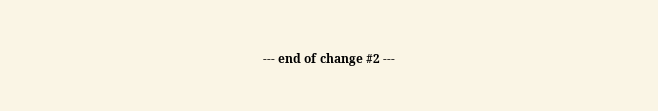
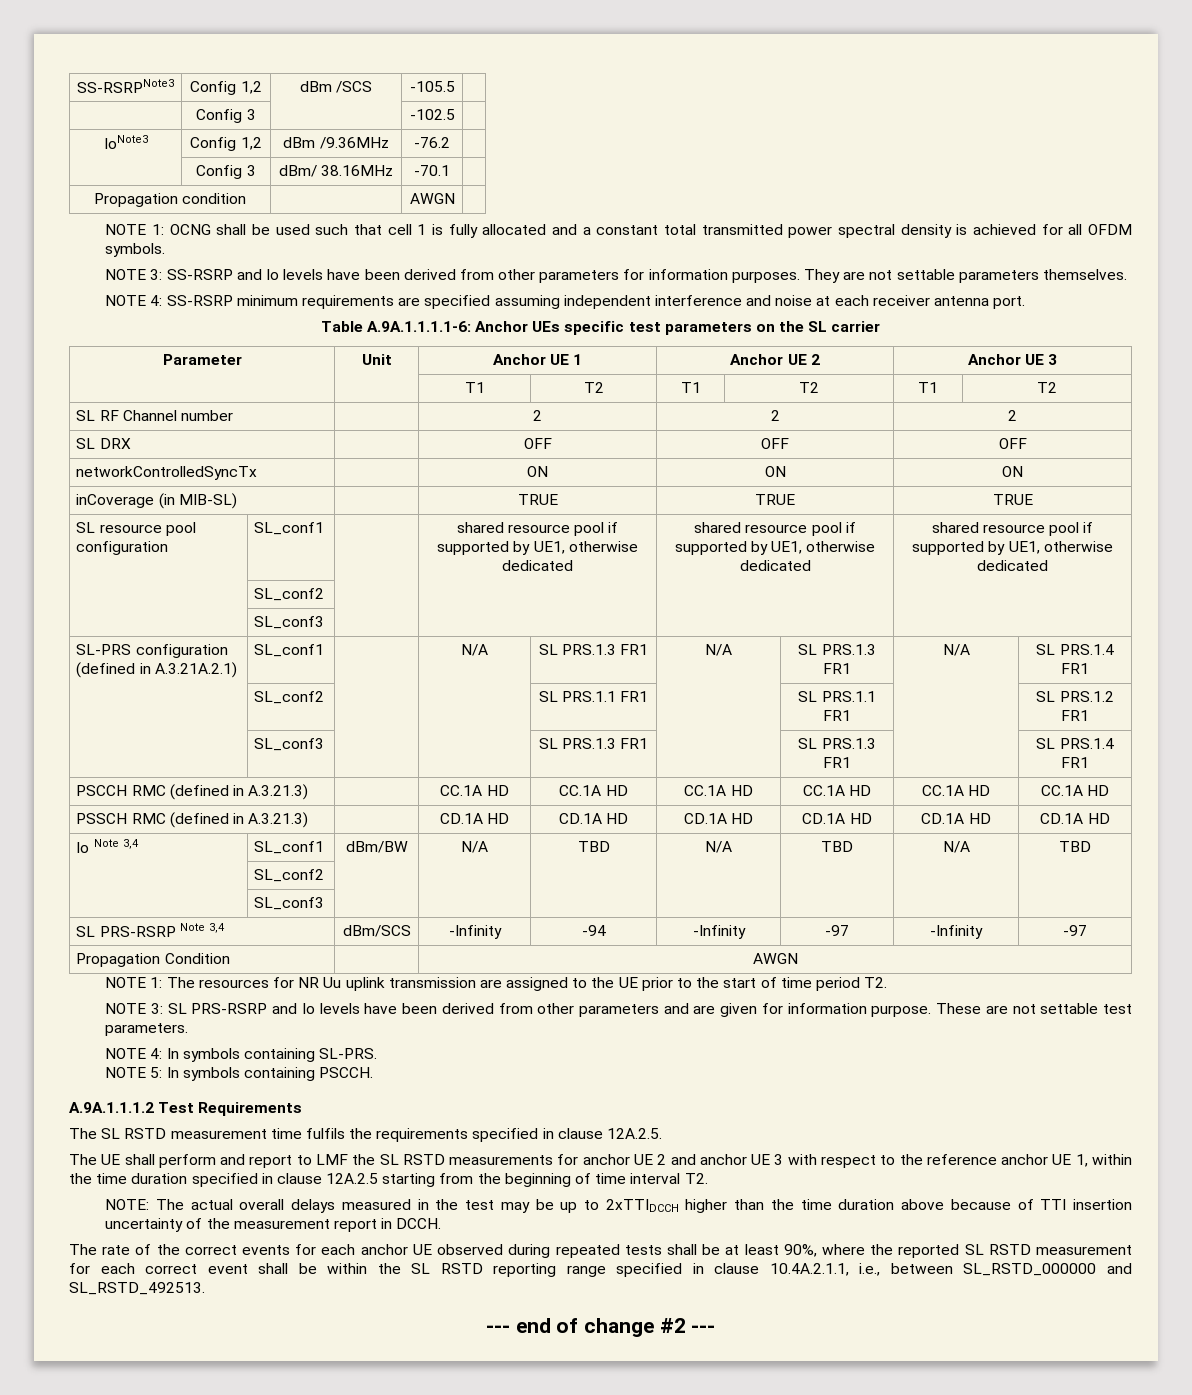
(262, 61) none -> [77,79,174,93] [190,81,262,95] [299,81,373,93] [409,81,455,92] [196,109,256,123] [409,109,455,120] [103,135,148,149] [190,137,262,151] [283,137,389,149] [414,137,450,148] [196,165,256,179] [278,165,394,177] [414,165,450,176] [93,193,247,207] [409,193,455,204] [105,224,1132,238] [105,243,166,257] [105,269,1127,283] [105,295,1026,309] [320,321,881,335] [162,354,242,365] [361,354,392,365] [492,354,583,365] [730,354,820,365] [967,354,1058,365] [464,382,485,393] [583,382,604,393] [680,382,701,393] [799,382,819,393] [918,382,938,393] [1037,382,1057,393] [76,410,233,421] [533,410,542,421] [770,410,780,421] [1008,410,1017,421] [76,438,131,449] [523,438,552,449] [761,438,789,449] [998,438,1027,449] [76,466,258,480] [527,466,548,477] [764,466,786,477] [1002,466,1023,477] [76,493,237,509] [517,494,558,505] [755,494,795,505] [992,494,1033,505] [76,522,196,536] [76,541,169,555] [254,522,325,535] [456,522,619,536] [437,541,638,555] [502,560,573,571] [694,522,856,536] [674,541,876,555] [739,560,811,571] [931,522,1094,536] [912,541,1113,555] [977,560,1048,571] [254,588,325,601] [254,616,325,629] [76,644,228,658] [76,662,237,678] [254,644,325,657] [461,644,488,656] [538,644,649,655] [705,644,732,656] [798,644,876,655] [823,663,851,674] [942,644,970,656] [1036,644,1114,655] [1061,663,1089,674] [254,691,325,704] [538,691,649,702] [798,691,876,702] [823,710,851,721] [1036,691,1114,702] [1061,710,1089,721] [254,738,325,751] [538,738,649,749] [798,738,876,749] [823,757,851,768] [1036,738,1114,749] [1061,757,1089,768] [76,784,309,800] [440,785,509,796] [559,785,628,796] [684,785,753,796] [802,785,872,796] [921,785,991,796] [1040,785,1110,796] [76,812,309,828] [439,813,510,824] [558,813,629,824] [683,813,754,824] [802,813,872,824] [921,813,991,824] [1040,813,1110,824] [76,839,139,853] [254,841,325,854] [345,841,408,853] [461,841,488,853] [577,841,610,852] [705,841,732,853] [821,841,853,852] [942,841,970,853] [1059,841,1091,852] [254,869,325,882] [254,897,325,910] [76,923,225,937] [342,925,411,937] [448,925,502,939] [581,925,606,936] [692,925,746,939] [825,925,849,936] [930,925,983,939] [1063,925,1087,936] [76,953,230,967] [752,953,798,964] [105,977,888,991] [105,1003,1132,1017] [105,1023,189,1036] [105,1048,378,1062] [105,1067,374,1081] [69,1102,303,1116] [69,1128,663,1142] [69,1154,1133,1168] [69,1173,708,1187] [105,1199,1133,1213] [105,1218,442,1232] [69,1244,1133,1258] [69,1263,1132,1277] [69,1282,205,1295] SS-RSRPNote3 | Config 1,2 | dBm /SCS | -105.5 | // | Config 3 | | -102.5 | // IoNote3 | Config 1,2 | dBm /9.36MHz | -76.2 | // | Config 3 | dBm/ 38.16MHz | -70.1 | // Propagation condition | | AWGN | // NOTE 1: OCNG shall be used such that cell 1 is fully allocated and a constant total transmitted power spectral density is achieved for all OFDM symbols. // NOTE 3: SS-RSRP and Io levels have been derived from other parameters for information purposes. They are not settable parameters themselves. // NOTE 4: SS-RSRP minimum requirements are specified assuming independent interference and noise at each receiver antenna port. // Table A.9A.1.1.1.1-6: Anchor UEs specific test parameters on the SL carrier // Parameter | Unit | Anchor UE 1 | Anchor UE 2 | Anchor UE 3 // | | T1 | T2 | T1 | T2 | T1 | T2 // SL RF Channel number | | 2 | 2 | 2 // SL DRX | | OFF | OFF | OFF // networkControlledSyncTx | | ON | ON | ON // inCoverage (in MIB-SL) | | TRUE | TRUE | TRUE // SL resource pool configuration | SL_conf1 | | shared resource pool if supported by UE1, otherwise dedicated | shared resource pool if supported by UE1, otherwise dedicated | shared resource pool if supported by UE1, otherwise dedicated // | SL_conf2 | | | | // | SL_conf3 | | | | // SL-PRS configuration (defined in A.3.21A.2.1) | SL_conf1 | | N/A | SL PRS.1.3 FR1 | N/A | SL PRS.1.3 FR1 | N/A | SL PRS.1.4 FR1 // | SL_conf2 | | | SL PRS.1.1 FR1 | | SL PRS.1.1 FR1 | | SL PRS.1.2 FR1 // | SL_conf3 | | | SL PRS.1.3 FR1 | | SL PRS.1.3 FR1 | | SL PRS.1.4 FR1 // PSCCH RMC (defined in A.3.21.3) | | CC.1A HD | CC.1A HD | CC.1A HD | CC.1A HD | CC.1A HD | CC.1A HD // PSSCH RMC (defined in A.3.21.3) | | CD.1A HD | CD.1A HD | CD.1A HD | CD.1A HD | CD.1A HD | CD.1A HD // Io Note 3,4 | SL_conf1 | dBm/BW | N/A | TBD | N/A | TBD | N/A | TBD // | SL_conf2 | | | | | | | // | SL_conf3 | | | | | | | // SL PRS-RSRP Note 3,4 | dBm/SCS | -Infinity | -94 | -Infinity | -97 | -Infinity | -97 // Propagation Condition | | AWGN // NOTE 1: The resources for NR Uu uplink transmission are assigned to the UE prior to the start of time period T2. // NOTE 3: SL PRS-RSRP and Io levels have been derived from other parameters and are given for information purpose. These are not settable test parameters. // NOTE 4: In symbols containing SL-PRS. // NOTE 5: In symbols containing PSCCH. // A.9A.1.1.1.2 Test Requirements // The SL RSTD measurement time fulfils the requirements specified in clause 12A.2.5. // The UE shall perform and report to LMF the SL RSTD measurements for anchor UE 2 and anchor UE 3 with respect to the reference anchor UE 1, within the time duration specified in clause 12A.2.5 starting from the beginning of time interval T2. // NOTE: The actual overall delays measured in the test may be up to 2xTTIDCCH higher than the time duration above because of TTI insertion uncertainty of the measurement report in DCCH. // The rate of the correct events for each anchor UE observed during repeated tests shall be at least 90%, where the reported SL RSTD measurement for each correct event shall be within the SL RSTD reporting range specified in clause 10.4A.2.1.1, i.e., between SL_RSTD_000000 and SL_RSTD_492513. //

